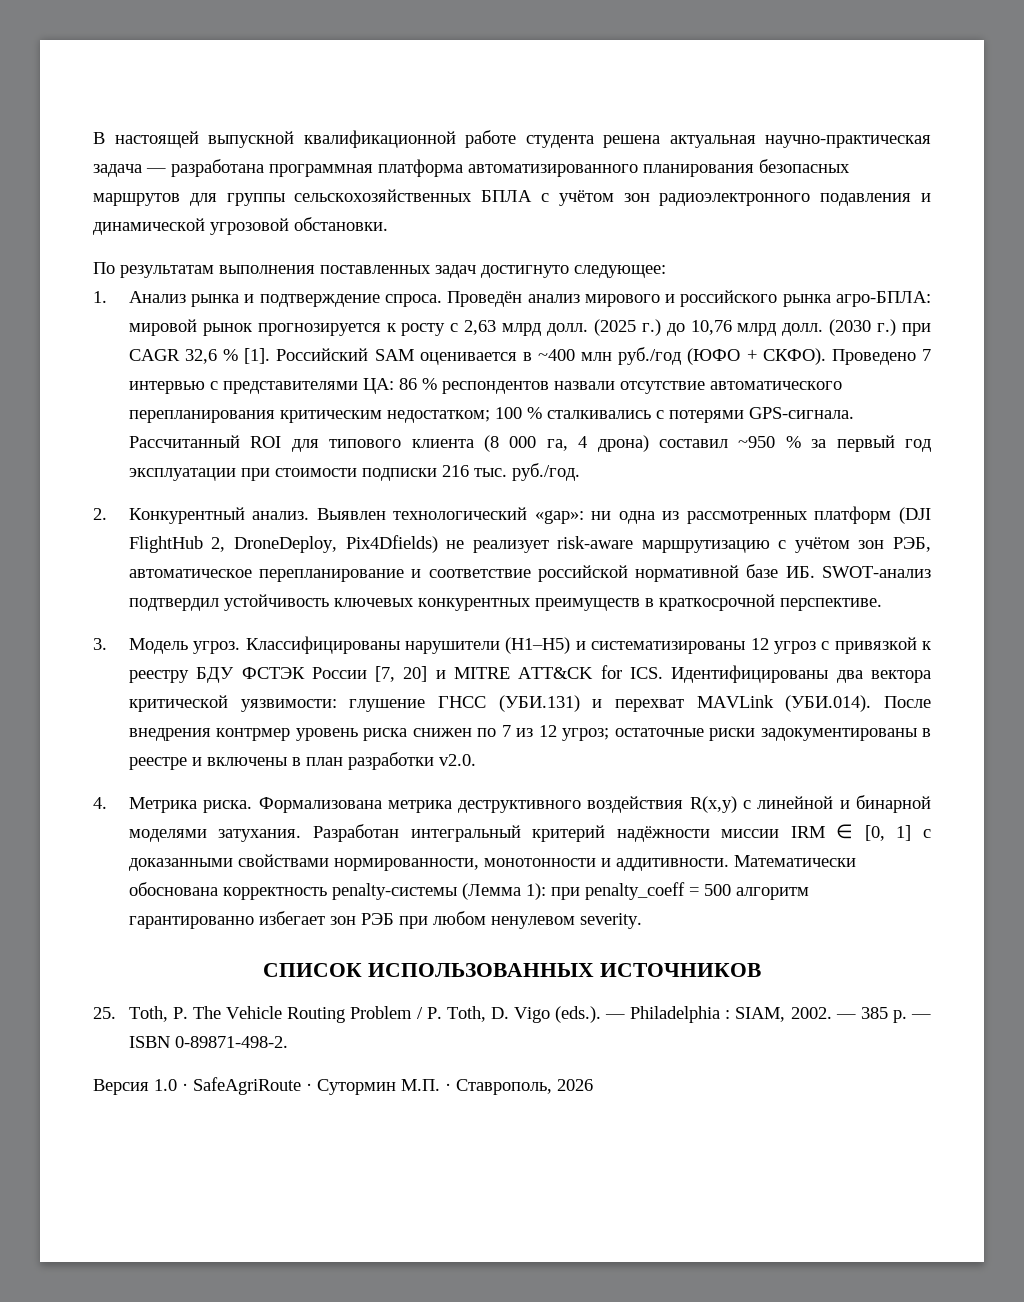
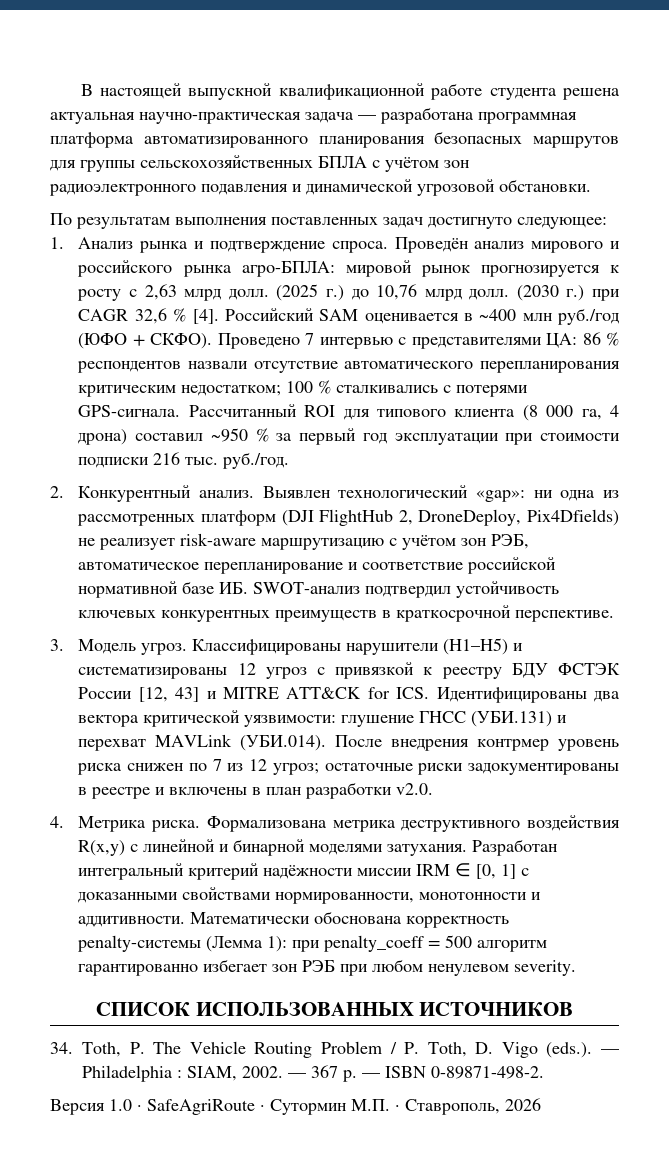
[244,348,271,364] [1]. -> [192,309,219,324] [4].
[375,666,428,682] [7, 20] -> [138,687,200,702] [12, 43]
[93,1007,116,1019] 25. -> [50,1042,73,1054] 34.
[860,1007,888,1019] 385 -> [311,1065,338,1078] 367

